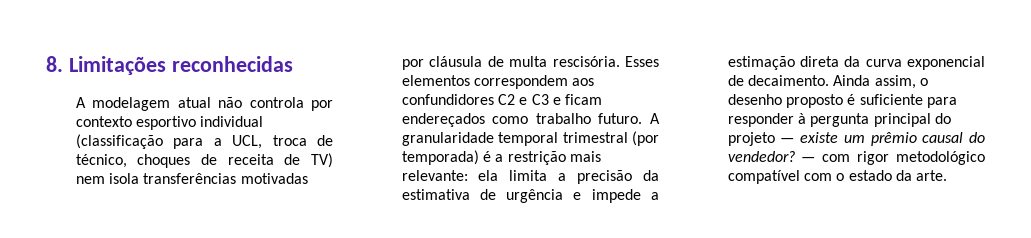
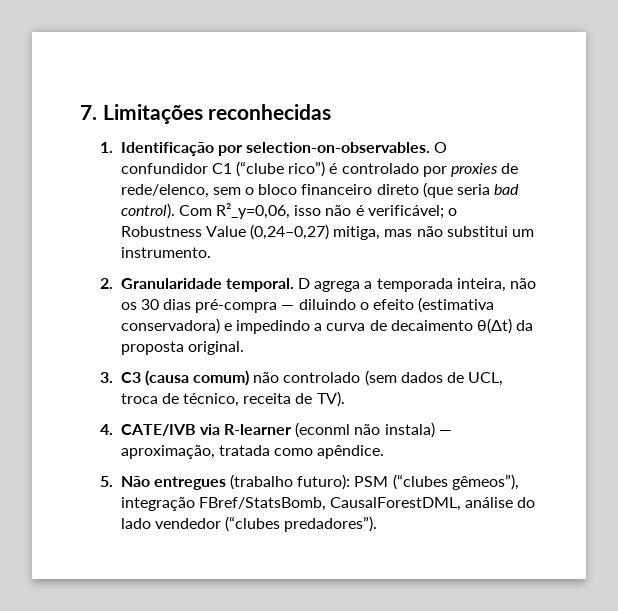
[46,56,63,72] 8. -> [80,105,97,120] 7.
[75,97,333,111] [75,116,264,130] [75,134,333,149] [75,153,333,168] [75,173,308,184] [401,56,659,70] [401,75,595,89] [401,94,603,105] [401,113,660,127] [401,131,659,146] [401,150,601,165] [401,170,659,184] [401,189,659,203] [727,56,985,70] [727,75,928,89] [727,94,957,108] [727,113,951,127] [727,132,985,146] [727,151,985,165] [727,170,948,184] A modelagem atual não controla por contexto esportivo individual (classificação para a UCL, troca de técnico, choques de receita de TV) nem isola transferências motivadas por cláusula de multa rescisória. Esses elementos correspondem aos confundidores C2 e C3 e ficam endereçados como trabalho futuro. A granularidade temporal trimestral (por temporada) é a restrição mais relevante: ela limita a precisão da estimativa de urgência e impede a estimação direta da curva exponencial de decaimento. Ainda assim, o desenho proposto é suficiente para responder à pergunta principal do projeto — existe um prêmio causal do vendedor? — com rigor metodológico compatível com o estado da arte. -> [99,142,448,156] [120,161,519,177] [120,182,520,198] [120,203,458,219] [120,224,535,240] [120,247,211,258] [99,278,537,292] [120,297,495,313] [120,318,534,334] [120,341,244,355] [99,370,504,386] [120,391,345,407] [99,422,452,438] [120,445,385,459] [99,474,519,490] [120,497,536,511] [120,516,378,532] 1. Identificação por selection-on-observables. O confundidor C1 (“clube rico”) é controlado por proxies de rede/elenco, sem o bloco financeiro direto (que seria bad control). Com R²_y=0,06, isso não é verificável; o Robustness Value (0,24–0,27) mitiga, mas não substitui um instrumento. // 2. Granularidade temporal. D agrega a temporada inteira, não os 30 dias pré-compra — diluindo o efeito (estimativa conservadora) e impedindo a curva de decaimento θ(Δt) da proposta original. // 3. C3 (causa comum) não controlado (sem dados de UCL, troca de técnico, receita de TV). // 4. CATE/IVB via R-learner (econml não instala) — aproximação, tratada como apêndice. // 5. Não entregues (trabalho futuro): PSM (“clubes gêmeos”), integração FBref/StatsBomb, CausalForestDML, análise do lado vendedor (“clubes predadores”).

